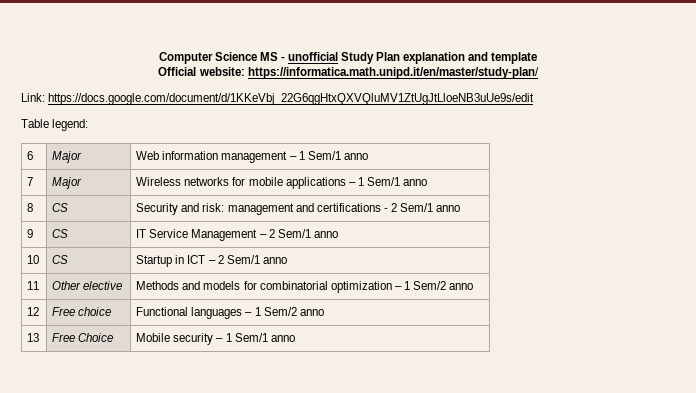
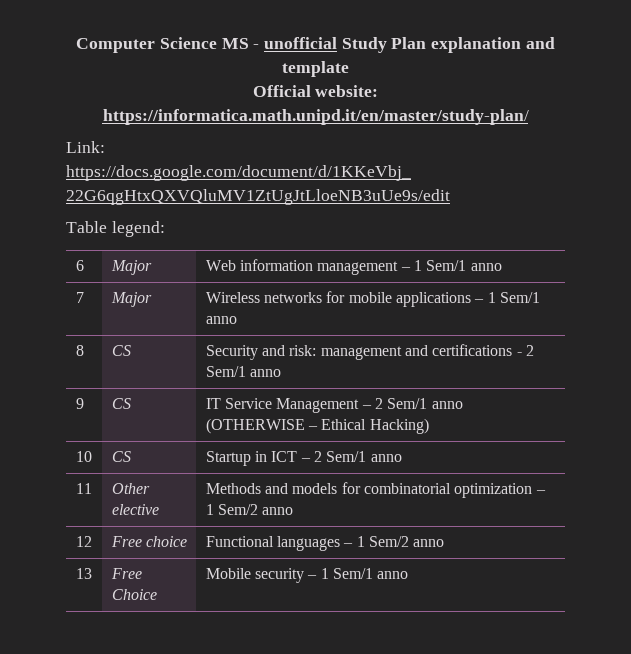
(338, 234) none -> [205,418,429,434] (OTHERWISE – Ethical Hacking)

